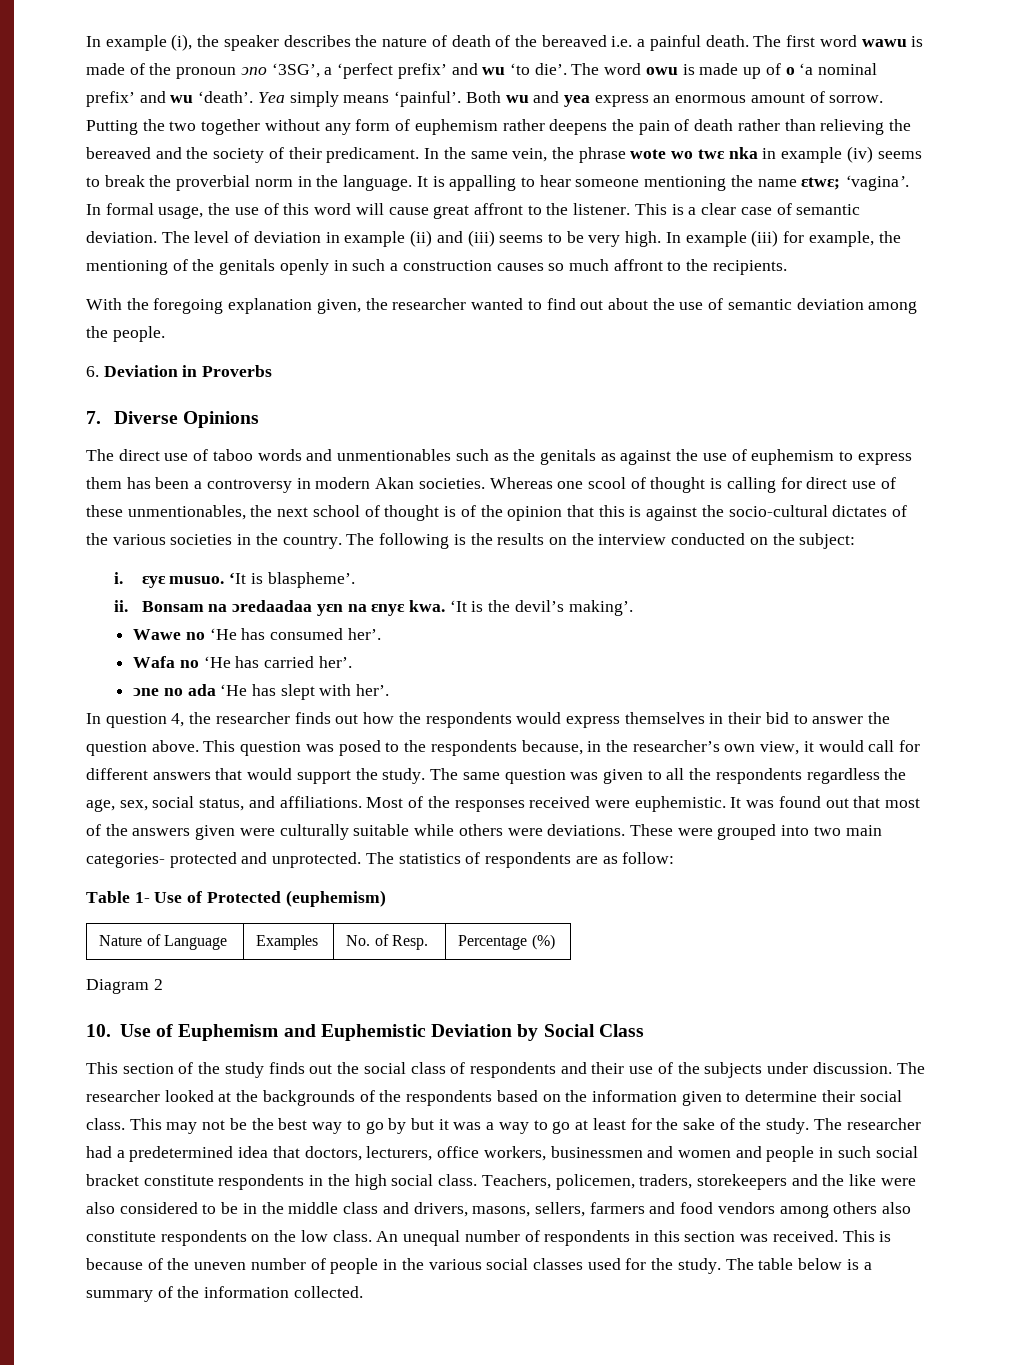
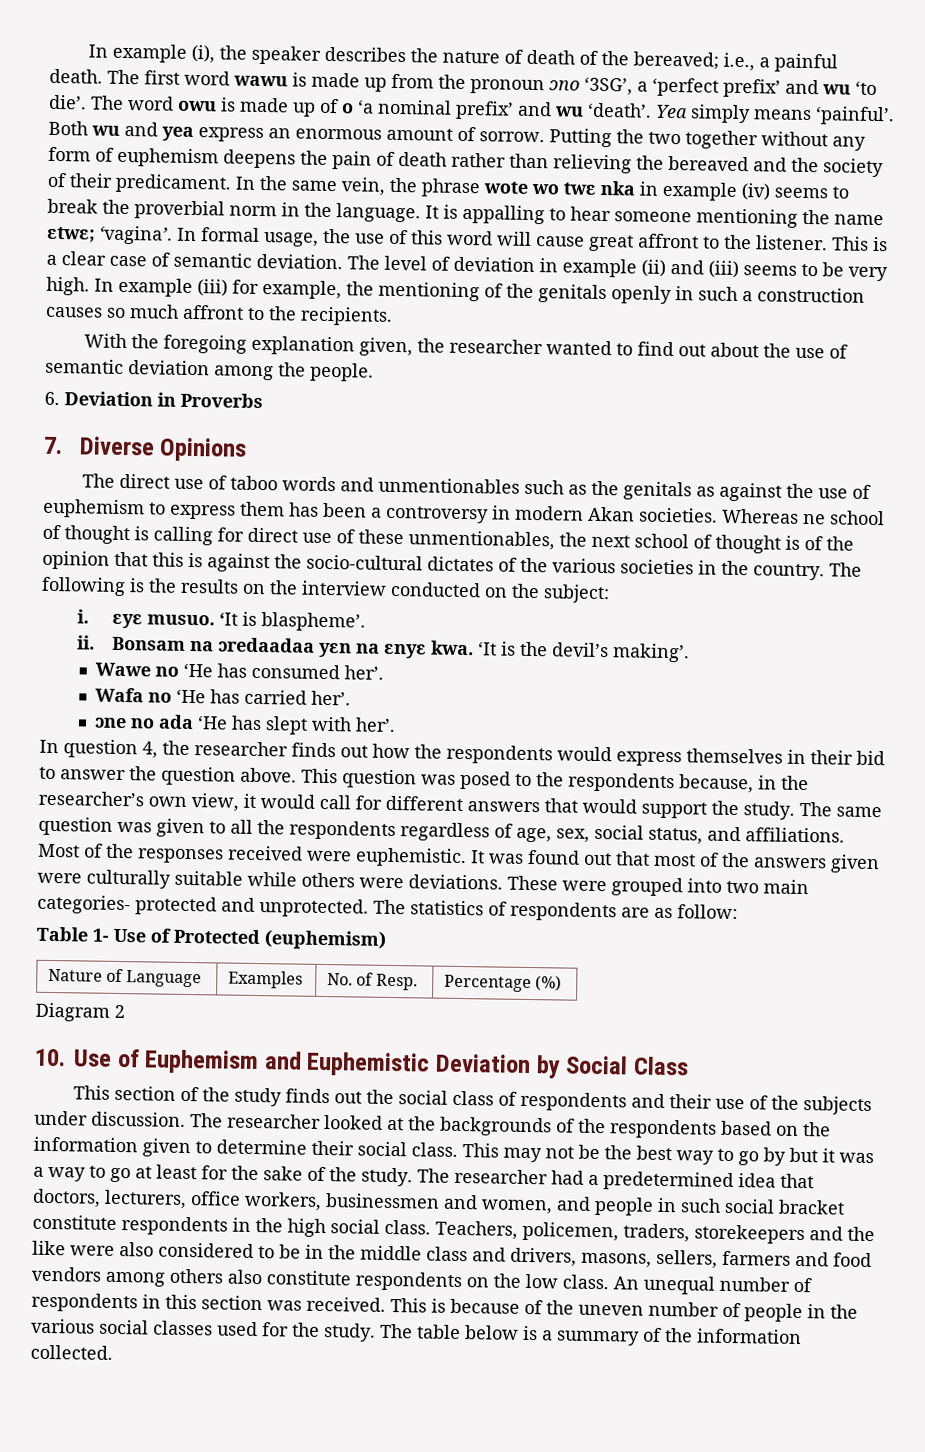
[541,35,633,47] bereaved i.e. -> [632,51,755,72] bereaved; i.e.,
[129,63,145,75] of -> [364,73,434,92] up from
[502,119,545,131] rather -> (219, 157) none
[557,477,626,489] one scool -> [802,510,885,526] ne school
[884,768,907,780] the -> [494,823,513,838] of
[677,1150,731,1158] women -> [481,1199,553,1215] women,

